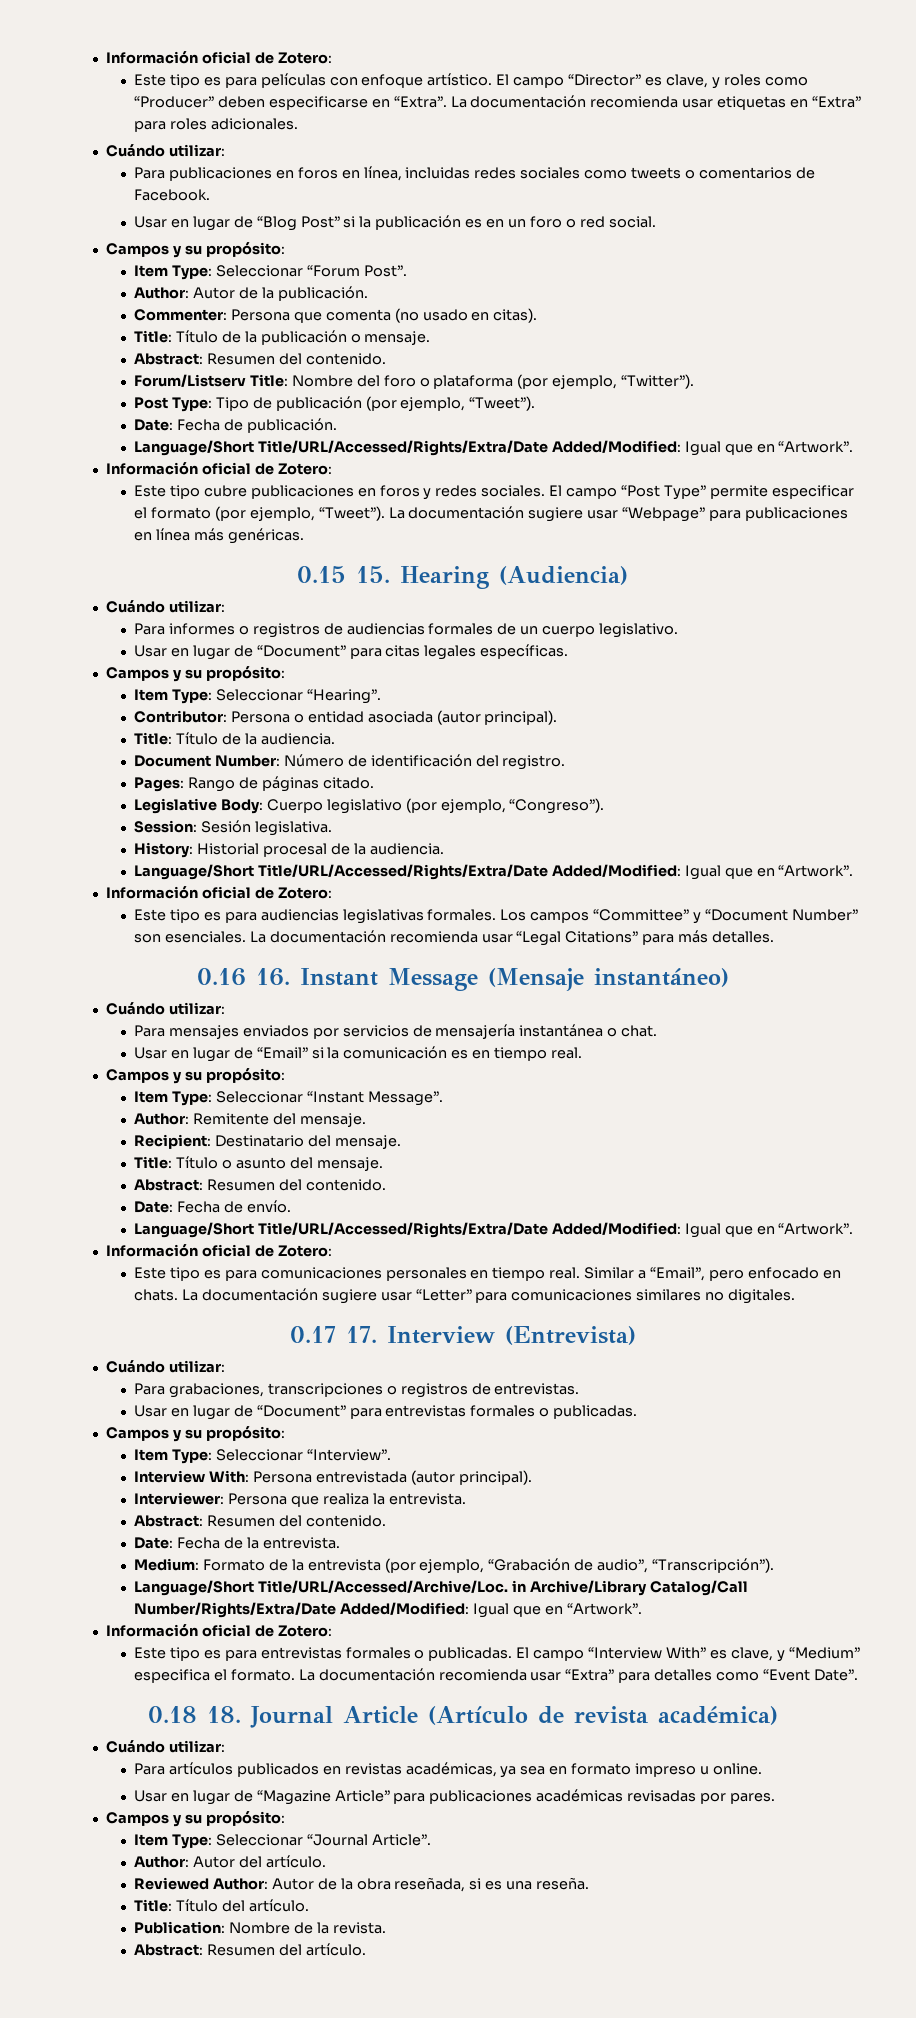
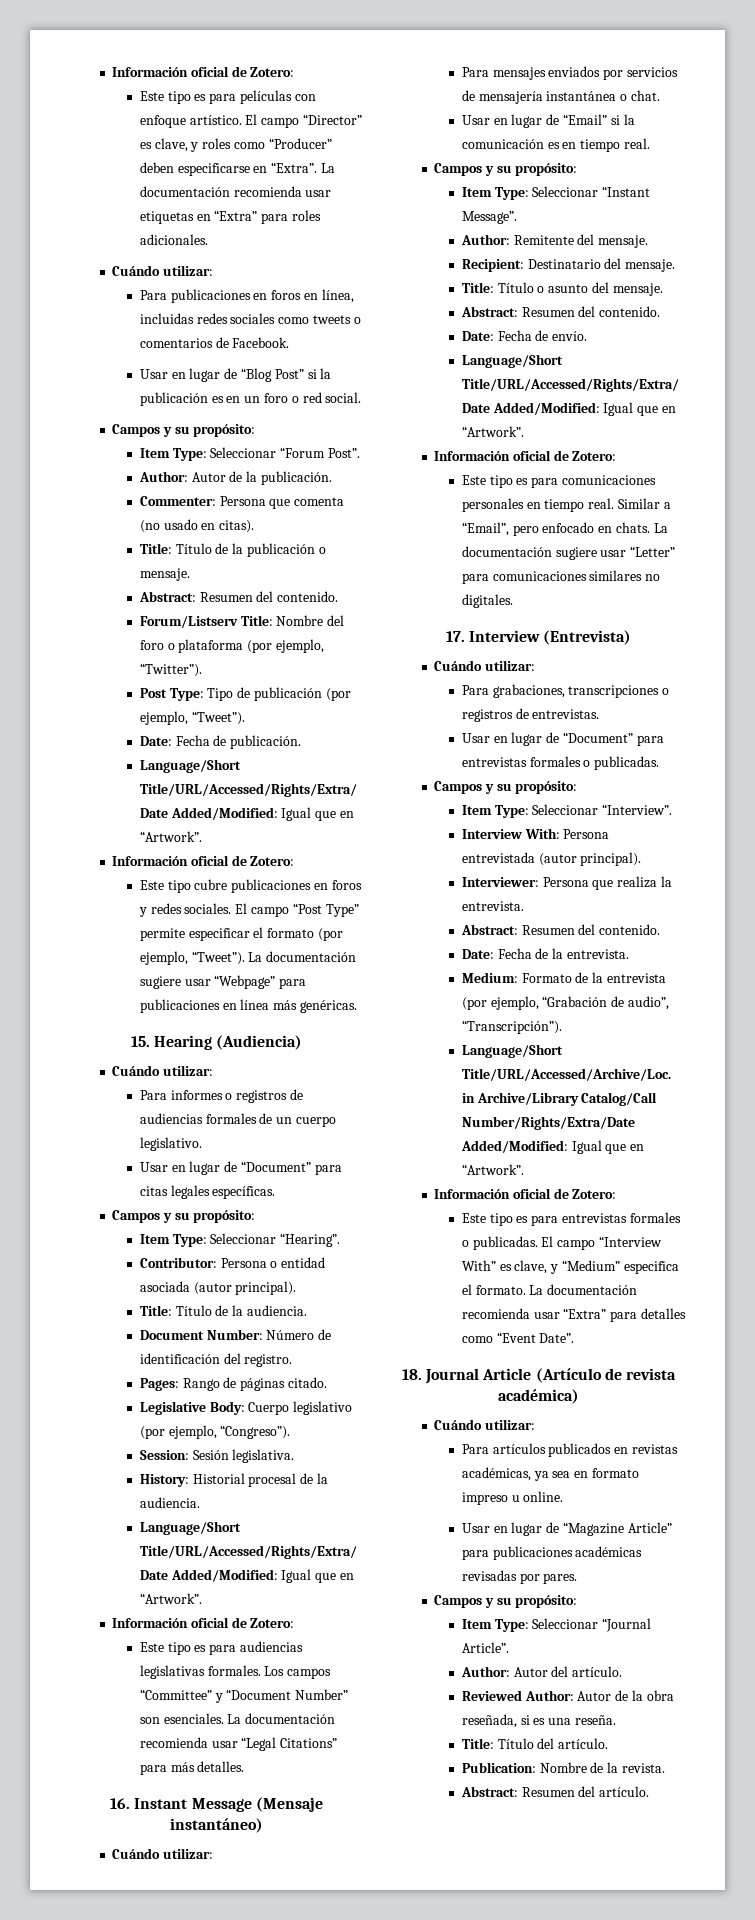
[297,566,346,583] 0.15 -> (357, 1006) none
[196,968,246,986] 0.16 -> (245, 1766) none
[289,1326,336,1343] 0.17 -> (513, 601) none
[147,1706,197,1723] 0.18 -> (575, 1338) none

